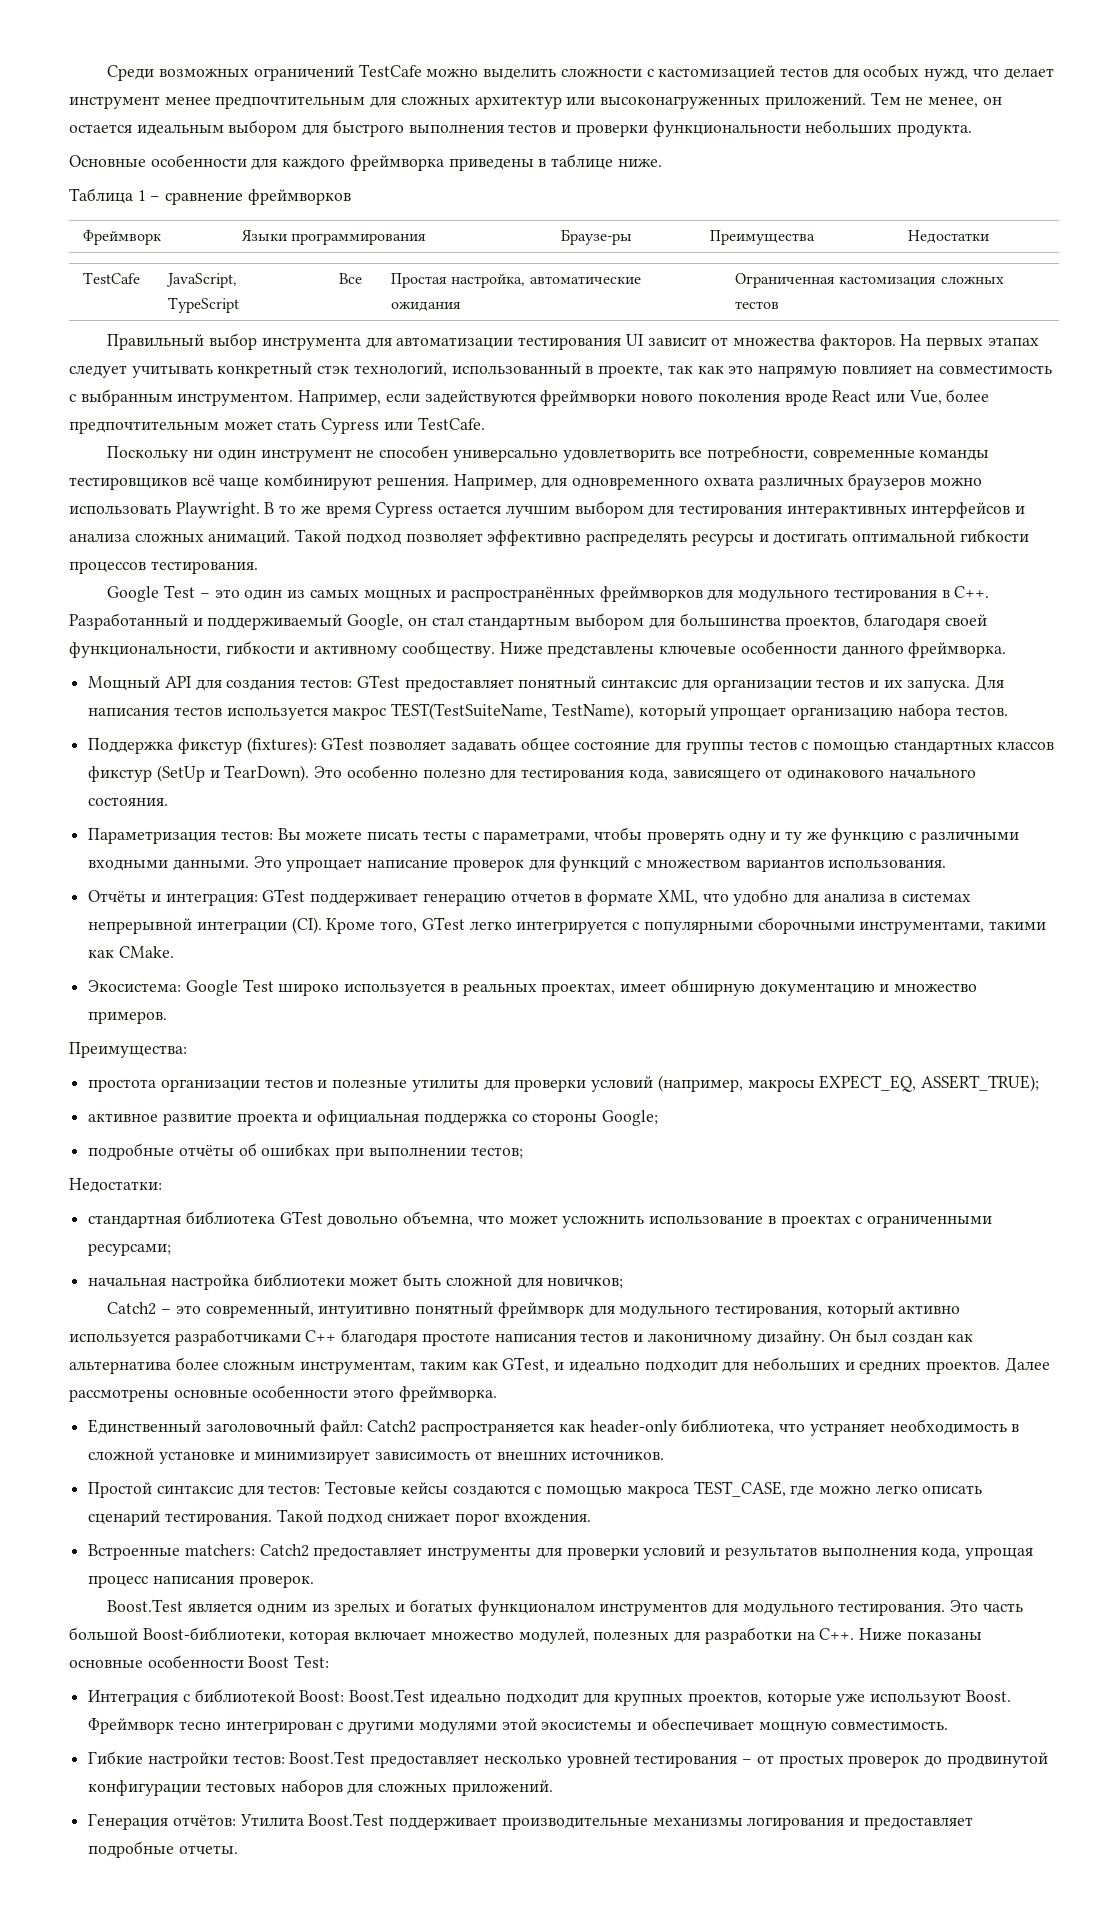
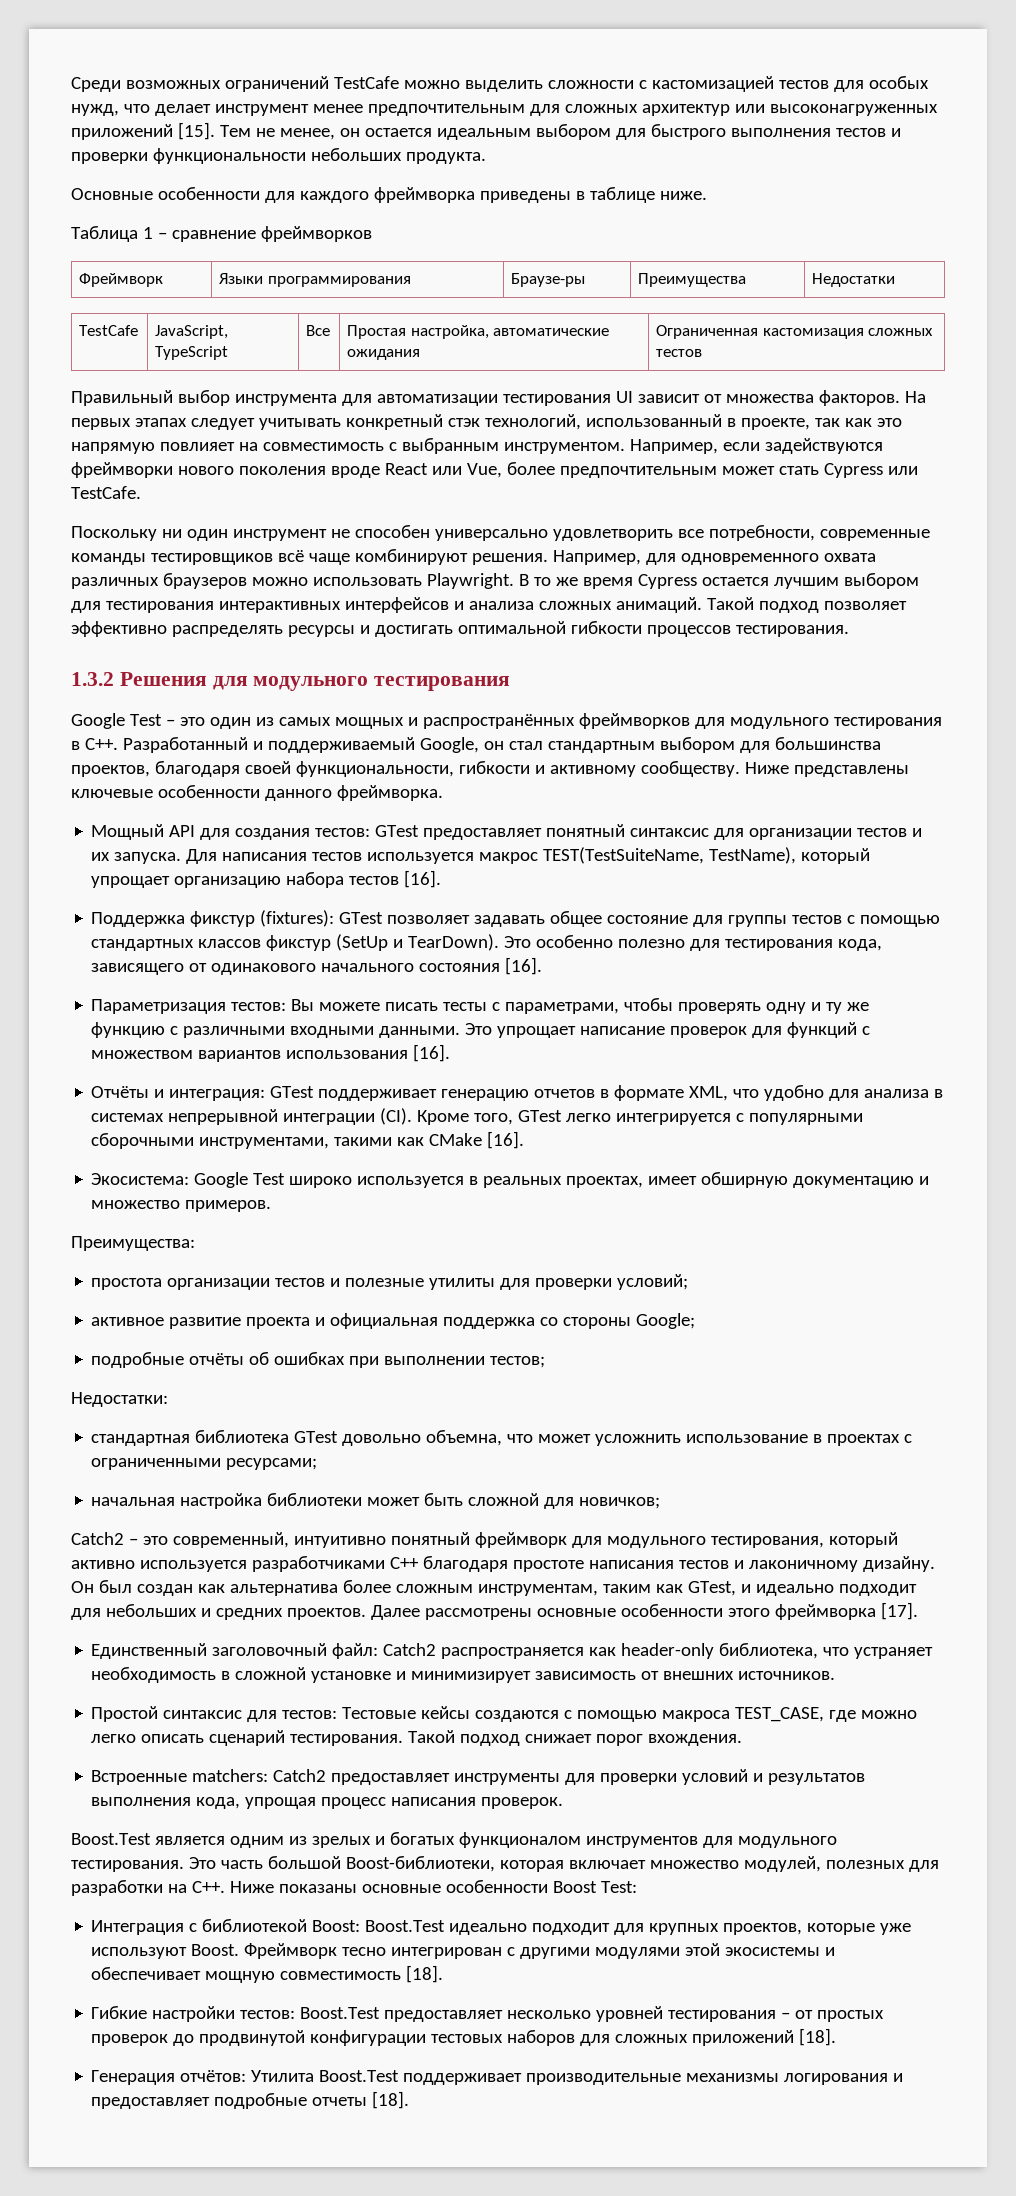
[764,93,866,109] приложений. -> [71,122,215,140] приложений [15].
(258, 567) none -> [71,672,511,691] // 1.3.2 Решения для модульного тестирования
[955,707,1008,716] тестов. -> [349,870,442,888] тестов [16].
[88,797,169,806] состояния. -> [419,957,543,975] состояния [16].
[828,859,947,868] использования. -> [286,1044,451,1062] использования [16].
[118,946,174,958] CMake. -> [429,1131,525,1149] CMake [16].
[591,1075,1039,1092] условий (например, макросы EXPECT_EQ, ASSERT_TRUE); -> [617,1274,689,1290] условий;
[398,1386,497,1402] фреймворка. -> [774,1602,918,1620] фреймворка [17].
[831,1721,949,1730] совместимость. -> [280,1965,444,1983] совместимость [18].
[451,1780,553,1796] приложений. -> [692,2028,837,2046] приложений [18].
[178,1845,238,1854] отчеты. -> [312,2091,410,2109] отчеты [18].

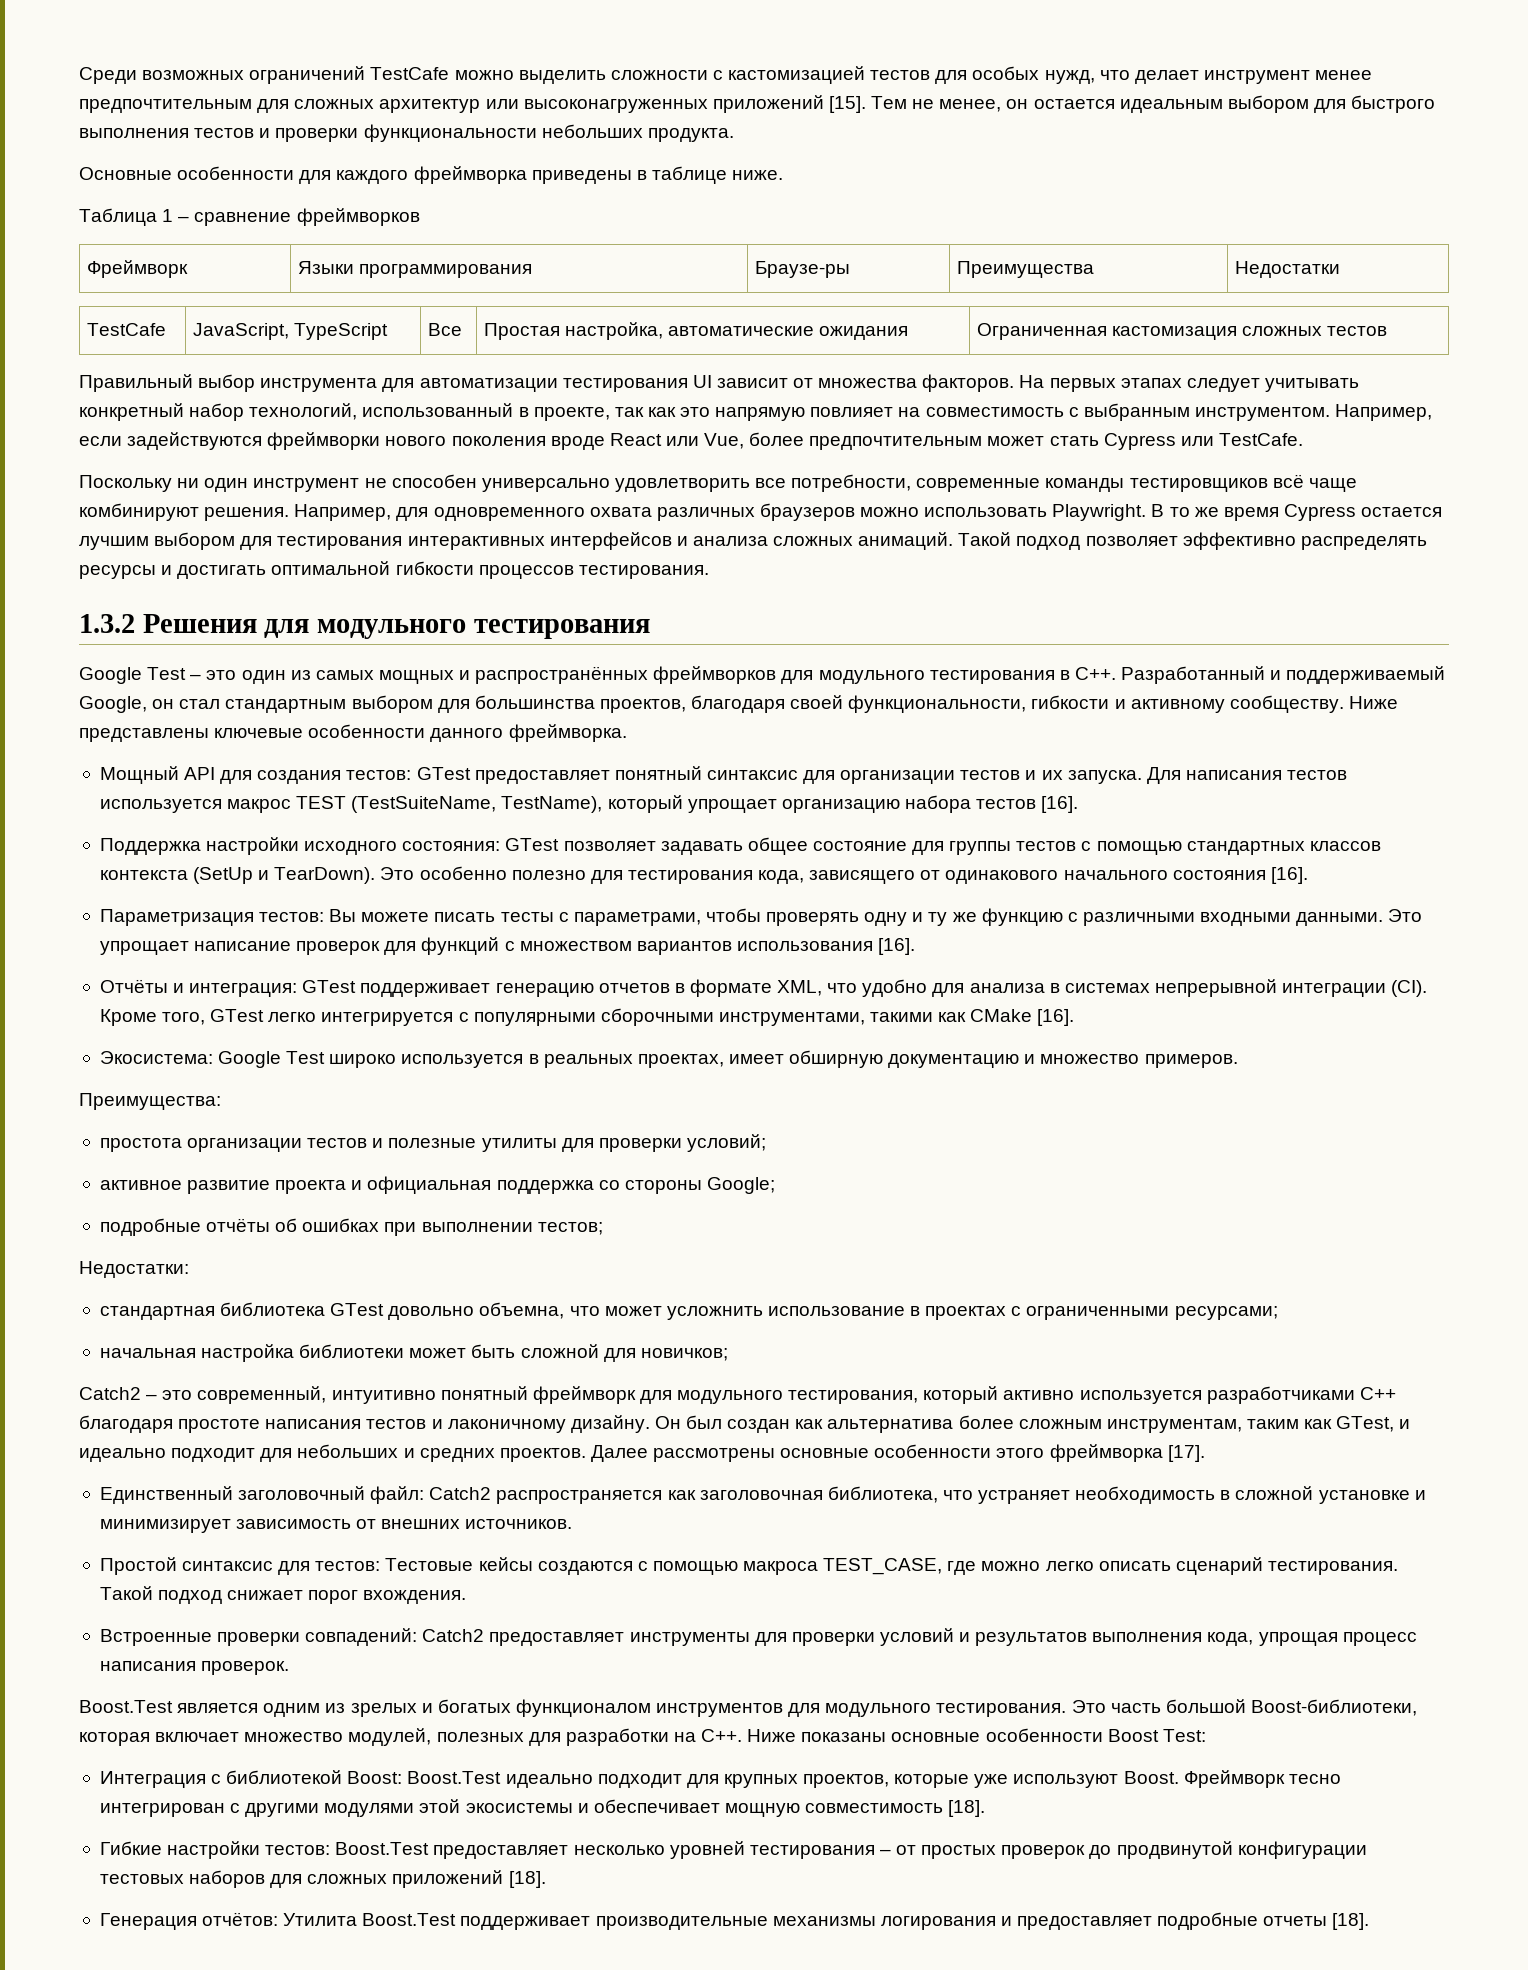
[447,418,480,427] стэк -> [189,403,245,421] набор
[543,847,705,864] TEST(TestSuiteName, -> [296,796,497,813] TEST (TestSuiteName,
[190,910,335,927] фикстур (fixtures): -> [206,837,501,855] настройки исходного состояния:
[266,935,332,951] фикстур -> [99,870,188,880] контекста
[621,1643,715,1659] header-only -> [699,1490,823,1500] заголовочная
[192,1769,269,1782] matchers: -> [217,1628,418,1646] проверки совпадений:

